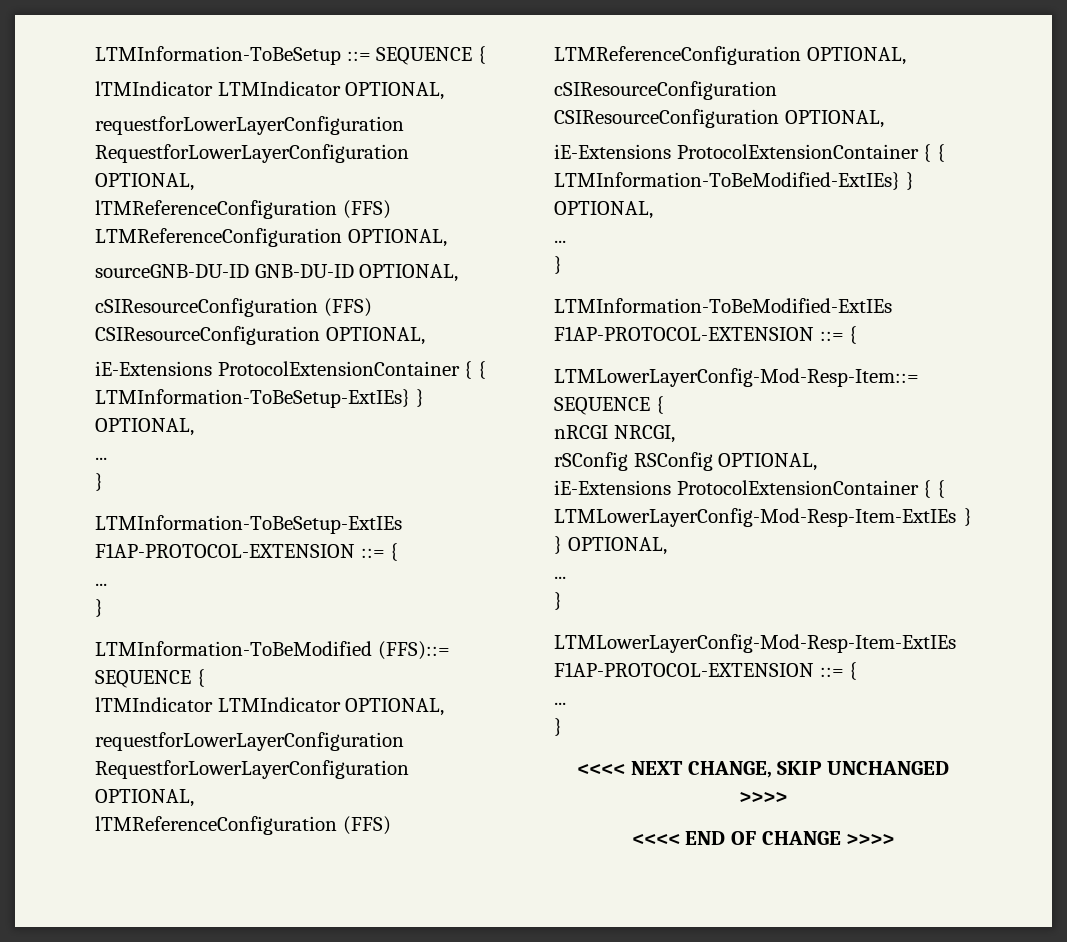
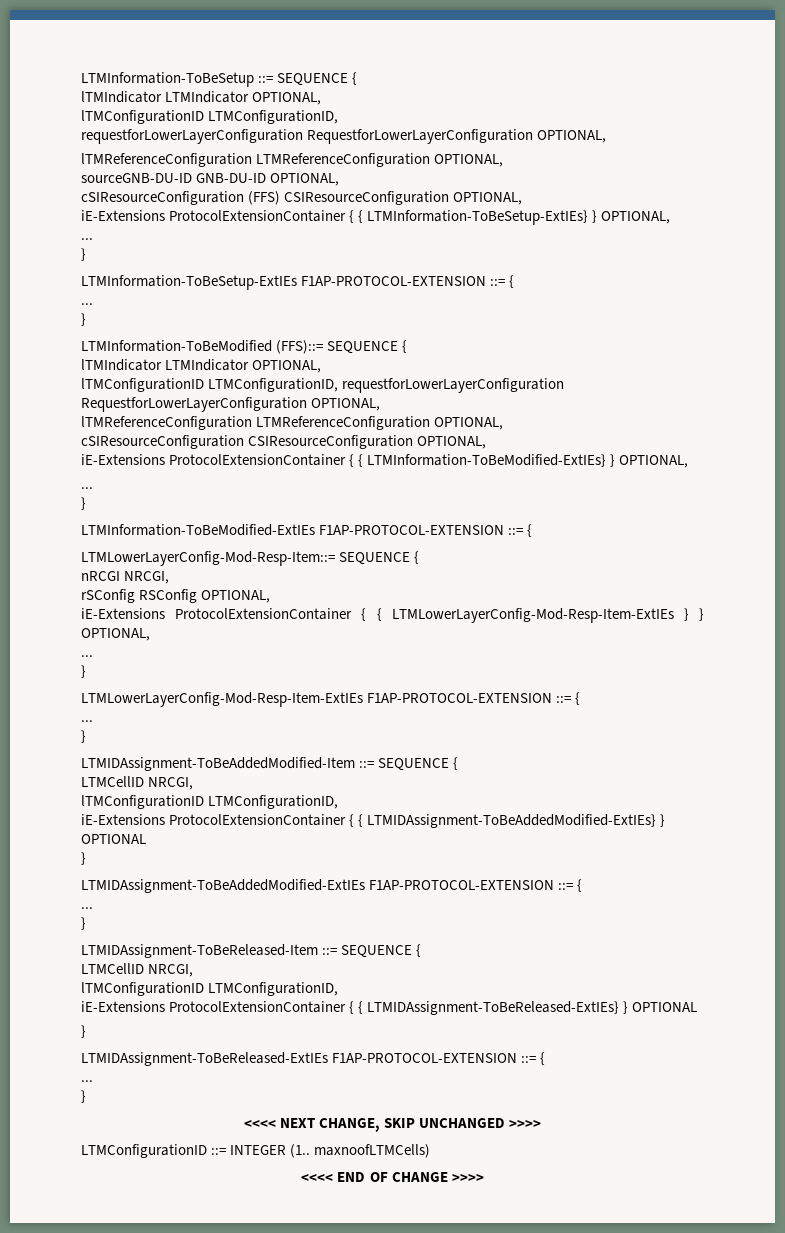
[95,116,404,135] [95,144,409,163] [95,173,194,191] [95,200,391,219] // requestforLowerLayerConfiguration RequestforLowerLayerConfiguration OPTIONAL, // lTMReferenceConfiguration (FFS) -> [81,110,339,124] [81,129,607,144] [81,153,252,167] // lTMConfigurationID LTMConfigurationID, // requestforLowerLayerConfiguration RequestforLowerLayerConfiguration OPTIONAL, // lTMReferenceConfiguration
[95,732,404,751] [95,760,409,779] [95,789,194,807] [95,816,391,835] requestforLowerLayerConfiguration RequestforLowerLayerConfiguration OPTIONAL, // lTMReferenceConfiguration (FFS) -> [81,378,565,393] [81,397,381,412] [81,416,252,430] lTMConfigurationID LTMConfigurationID, requestforLowerLayerConfiguration RequestforLowerLayerConfiguration OPTIONAL, // lTMReferenceConfiguration
(562, 727) none -> [81,757,459,771] [81,776,194,790] [81,795,339,809] [81,814,666,828] [81,834,146,844] [81,852,86,865] [81,879,583,893] [81,907,93,909] [81,917,86,930] [81,944,422,958] [81,963,194,977] [81,982,339,996] [81,1001,698,1015] [81,1025,86,1038] [81,1052,546,1066] [81,1080,93,1082] [81,1090,86,1103] // LTMIDAssignment-ToBeAddedModified-Item ::= SEQUENCE { // LTMCellID NRCGI, // lTMConfigurationID LTMConfigurationID, // iE-Extensions ProtocolExtensionContainer { { LTMIDAssignment-ToBeAddedModified-ExtIEs} } OPTIONAL // } // LTMIDAssignment-ToBeAddedModified-ExtIEs F1AP-PROTOCOL-EXTENSION ::= { // ... // } // LTMIDAssignment-ToBeReleased-Item ::= SEQUENCE { // LTMCellID NRCGI, // lTMConfigurationID LTMConfigurationID, // iE-Extensions ProtocolExtensionContainer { { LTMIDAssignment-ToBeReleased-ExtIEs} } OPTIONAL // } // LTMIDAssignment-ToBeReleased-ExtIEs F1AP-PROTOCOL-EXTENSION ::= { // ... // }
(787, 797) none -> [81,1144,431,1158] // LTMConfigurationID ::= INTEGER (1.. maxnoofLTMCells)

